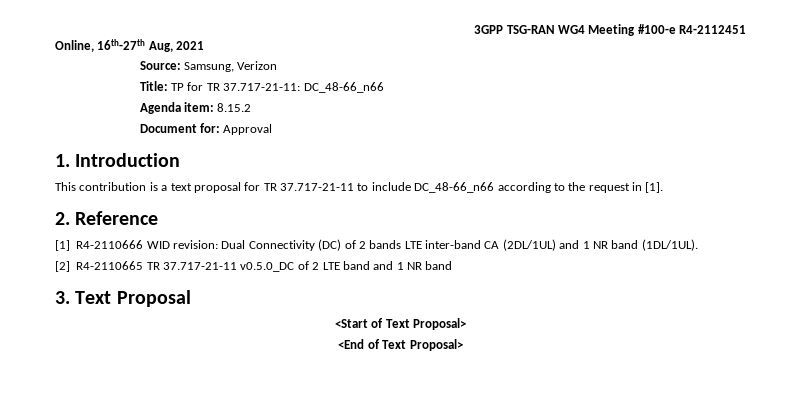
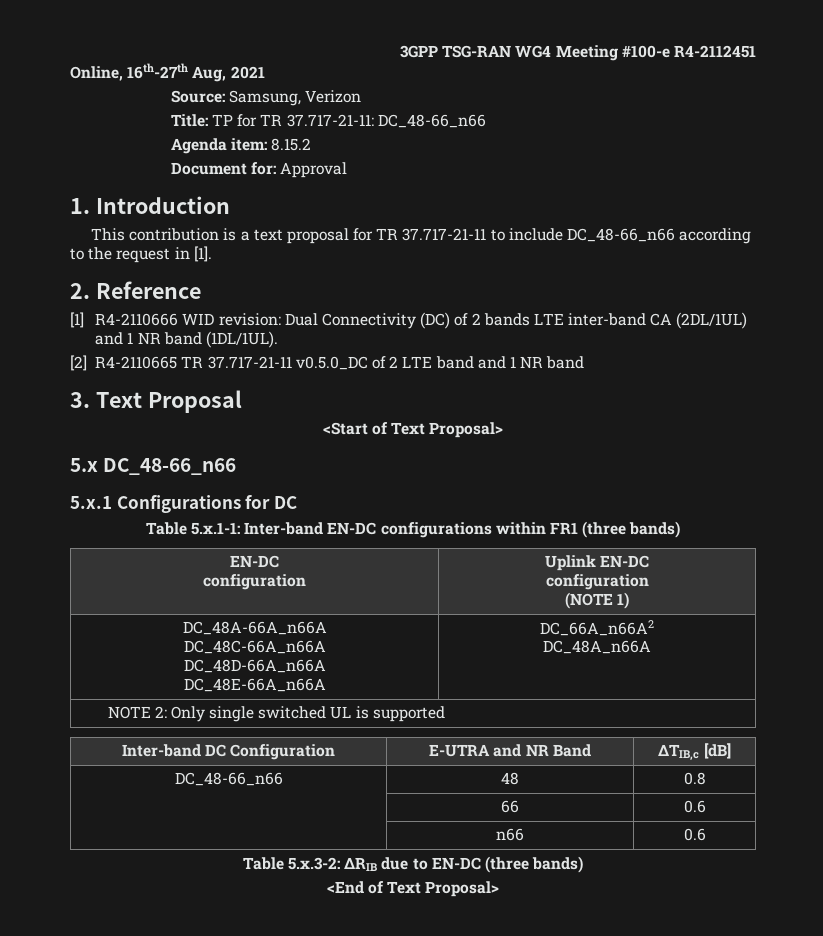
(467, 324) none -> [70,458,237,475] [70,495,297,513] [145,521,681,538] [230,555,279,568] [203,574,306,590] [544,555,650,571] [545,574,649,590] [564,592,630,609] [182,621,327,635] [183,640,326,654] [183,659,326,673] [183,678,326,692] [540,620,654,636] [543,640,651,654] [107,706,445,722] [121,744,336,760] [429,744,591,757] [658,743,731,760] [174,772,283,786] [501,772,519,785] [683,772,706,785] [501,800,519,813] [683,800,706,813] [496,828,524,841] [683,828,706,841] [242,856,584,873] // 5.x DC_48-66_n66 // 5.x.1 Configurations for DC // Table 5.x.1-1: Inter-band EN-DC configurations within FR1 (three bands) // EN-DC // configuration | Uplink EN-DC // configuration // (NOTE 1) // DC_48A-66A_n66A // DC_48C-66A_n66A // DC_48D-66A_n66A // DC_48E-66A_n66A | DC_66A_n66A2 // DC_48A_n66A // NOTE 2: Only single switched UL is supported // Inter-band DC Configuration | E-UTRA and NR Band | ΔTIB,c [dB] // DC_48-66_n66 | 48 | 0.8 // | 66 | 0.6 // | n66 | 0.6 // Table 5.x.3-2: ΔRIB due to EN-DC (three bands)

